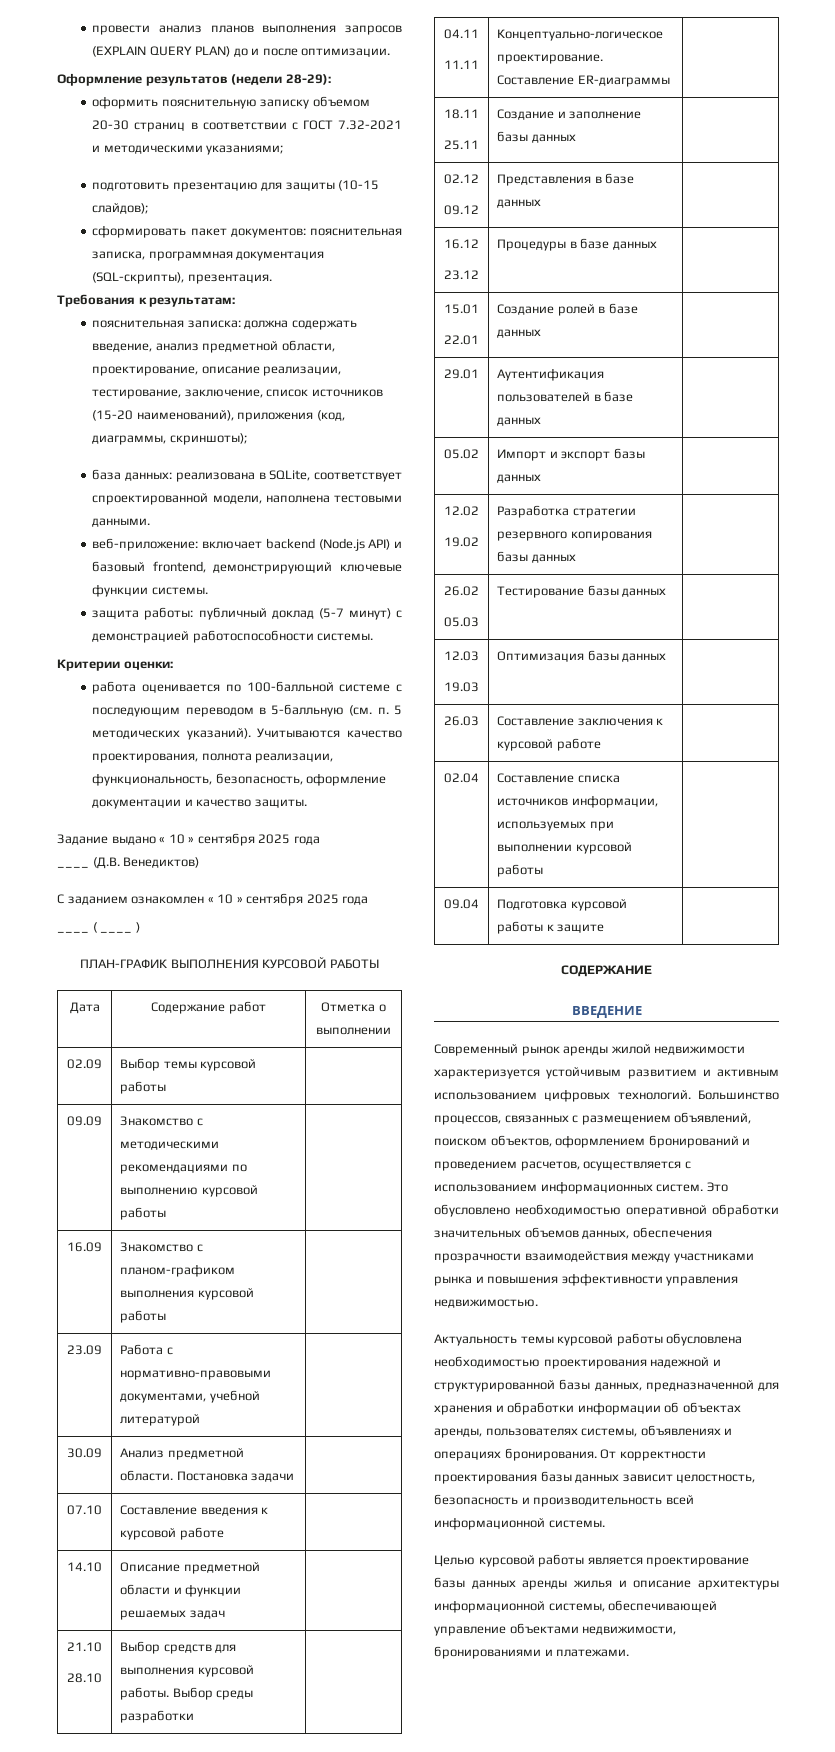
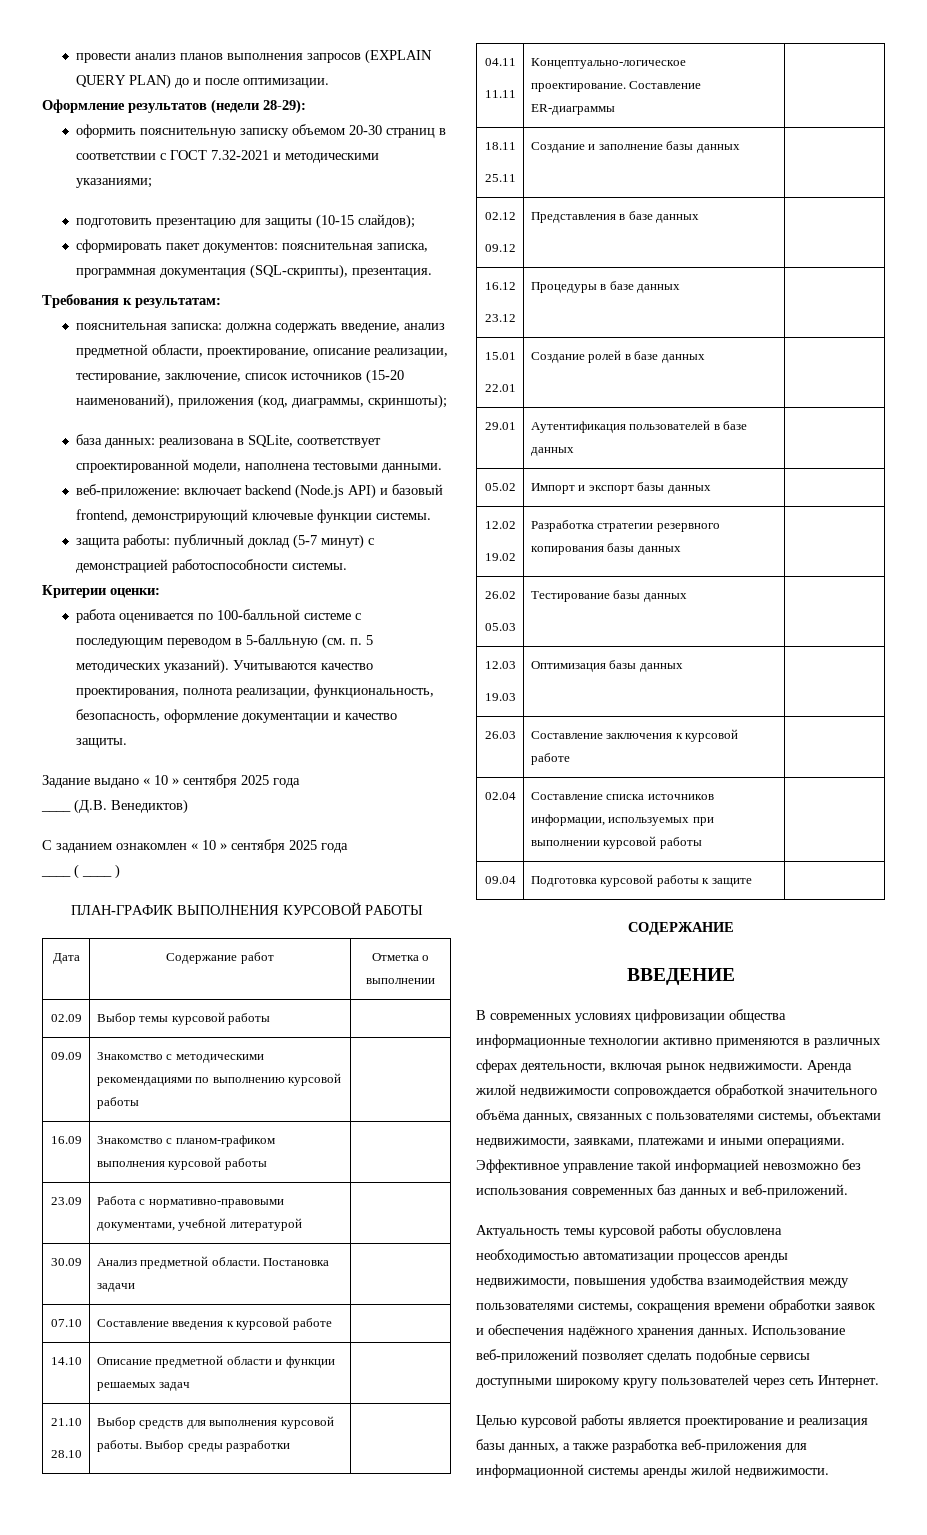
[434,1044,746,1056] [434,1067,779,1079] [434,1090,779,1102] [434,1112,752,1125] [434,1135,751,1148] [434,1161,691,1171] [434,1182,728,1194] [434,1204,779,1217] [434,1227,712,1239] [434,1251,754,1263] [434,1274,739,1286] [434,1299,538,1308] Современный рынок аренды жилой недвижимости характеризуется устойчивым развитием и активным использованием цифровых технологий. Большинство процессов, связанных с размещением объявлений, поиском объектов, оформлением бронирований и проведением расчетов, осуществляется с использованием информационных систем. Это обусловлено необходимостью оперативной обработки значительных объемов данных, обеспечения прозрачности взаимодействия между участниками рынка и повышения эффективности управления недвижимостью. -> [476,1009,786,1023] [476,1034,881,1048] [476,1059,852,1073] [475,1084,877,1098] [476,1109,881,1123] [476,1138,845,1148] [476,1159,861,1173] [476,1184,848,1198] В современных условиях цифровизации общества информационные технологии активно применяются в различных сферах деятельности, включая рынок недвижимости. Аренда жилой недвижимости сопровождается обработкой значительного объёма данных, связанных с пользователями системы, объектами недвижимости, заявками, платежами и иными операциями. Эффективное управление такой информацией невозможно без использования современных баз данных и веб-приложений.
[543,1357,721,1369] [434,1379,779,1392] [434,1402,741,1415] [434,1425,733,1438] [434,1448,706,1461] [434,1471,756,1484] [434,1494,694,1507] [434,1518,605,1530] проектирования надежной и структурированной базы данных, предназначенной для хранения и обработки информации об объектах аренды, пользователях системы, объявлениях и операциях бронирования. От корректности проектирования базы данных зависит целостность, безопасность и производительность всей информационной системы. -> [583,1253,788,1263] [476,1274,849,1288] [476,1299,876,1313] [476,1324,845,1338] [476,1349,810,1363] [476,1374,879,1388] автоматизации процессов аренды недвижимости, повышения удобства взаимодействия между пользователями системы, сокращения времени обработки заявок и обеспечения надёжного хранения данных. Использование веб-приложений позволяет сделать подобные сервисы доступными широкому кругу пользователей через сеть Интернет.
[434,1577,779,1590] [434,1600,718,1613] [434,1623,677,1636] [434,1646,630,1659] базы данных аренды жилья и описание архитектуры информационной системы, обеспечивающей управление объектами недвижимости, бронированиями и платежами. -> [787,1418,868,1428] [476,1439,807,1453] [476,1464,829,1478] и реализация базы данных, а также разработка веб-приложения для информационной системы аренды жилой недвижимости.

